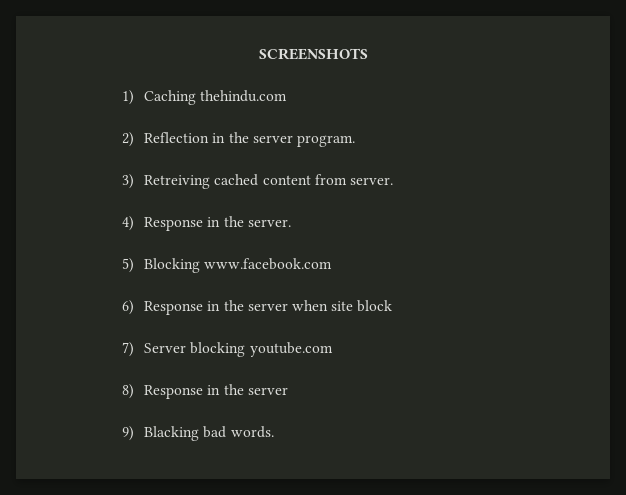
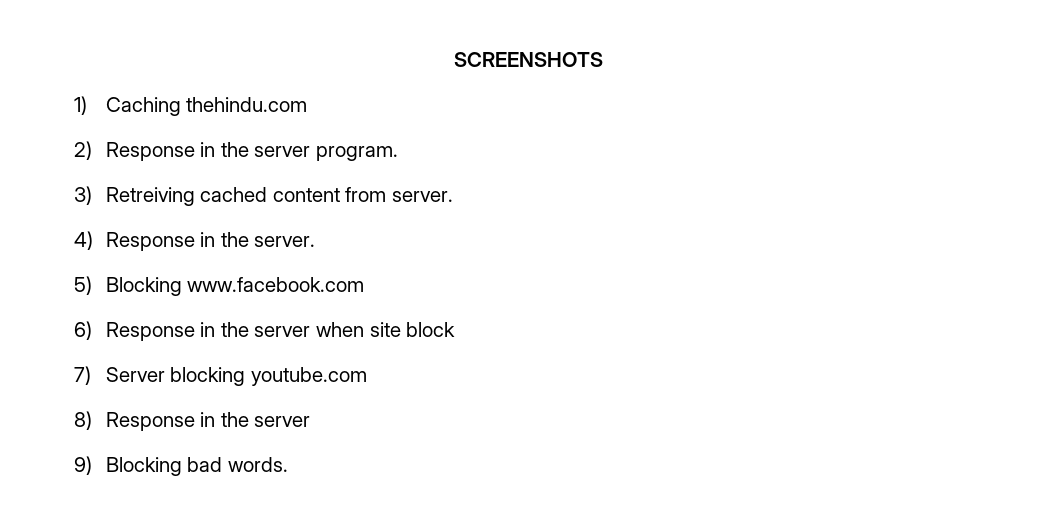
[144,132,210,143] Reflection -> [105,142,195,161] Response
[144,426,200,441] Blacking -> [105,457,182,476] Blocking

